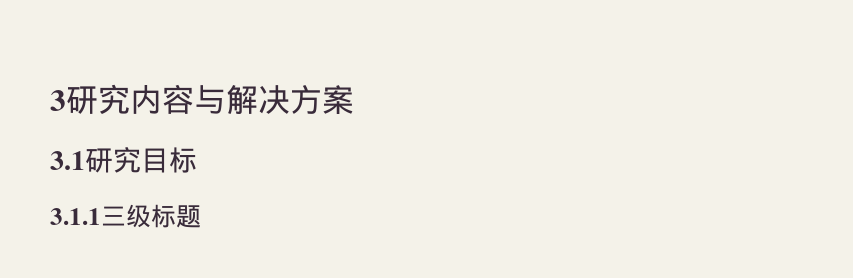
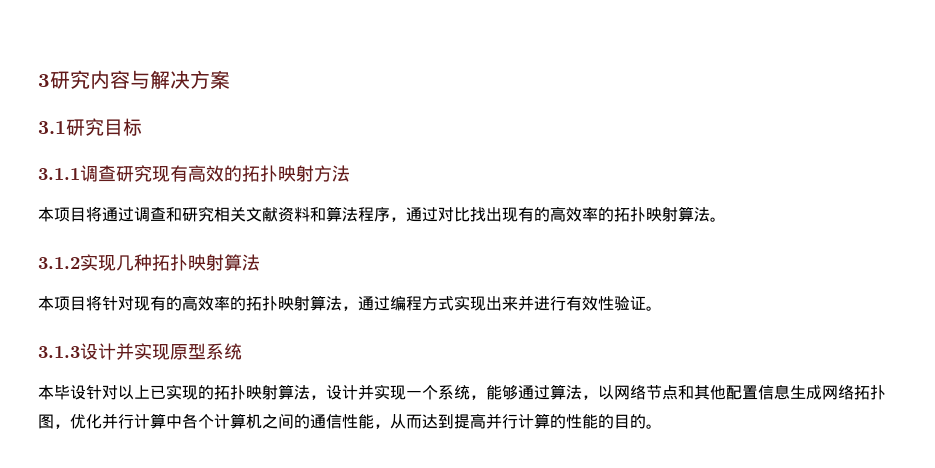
[101,204,201,228] 三级标题 -> [80,165,350,182] [38,206,726,222] [38,254,260,271] [38,295,662,311] [38,343,242,360] [38,384,886,400] [38,413,662,429] 调查研究现有高效的拓扑映射方法 // 本项目将通过调查和研究相关文献资料和算法程序，通过对比找出现有的高效率的拓扑映射算法。 // 3.1.2实现几种拓扑映射算法 // 本项目将针对现有的高效率的拓扑映射算法，通过编程方式实现出来并进行有效性验证。 // 3.1.3设计并实现原型系统 // 本毕设针对以上已实现的拓扑映射算法，设计并实现一个系统，能够通过算法，以网络节点和其他配置信息生成网络拓扑图，优化并行计算中各个计算机之间的通信性能，从而达到提高并行计算的性能的目的。

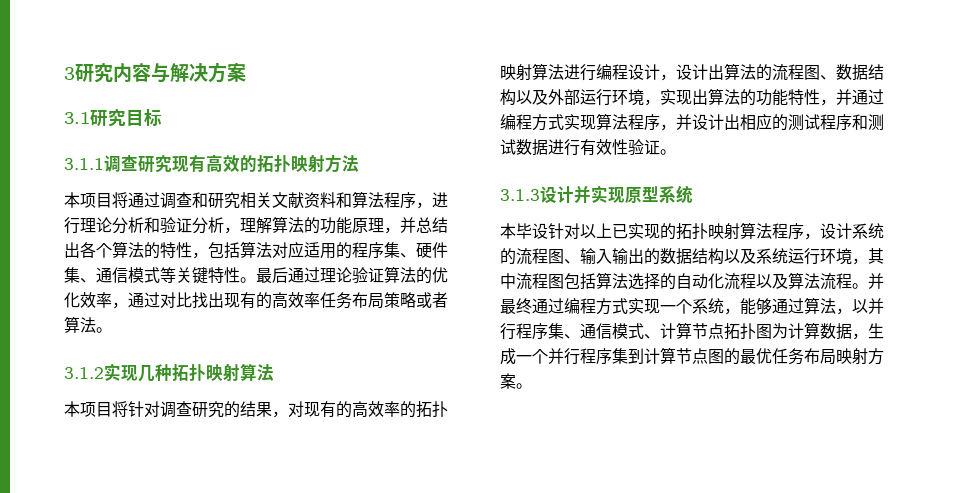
(406, 219) none -> [432,192,448,208] [64,216,448,234] [64,241,448,259] [64,266,448,284] [64,292,128,309] 进行理论分析和验证分析，理解算法的功能原理，并总结出各个算法的特性，包括算法对应适用的程序集、硬件集、通信模式等关键特性。最后通过理论验证算法的优化效率，
[598,207,678,222] 的拓扑映射 -> [320,292,448,309] 任务布局策略或者
[134,295,534,311] 现有的高效率的拓扑映射算法，通过编程方式实现出来并 -> [160,401,448,418] [500,63,884,81] [500,88,884,106] [500,113,884,131] [500,139,548,156] 调查研究的结果，对现有的高效率的拓扑映射算法进行编程设计，设计出算法的流程图、数据结构以及外部运行环境，实现出算法的功能特性，并通过编程方式实现算法程序，并设计出相应的测试程序和测试数据
[310,384,374,400] ，设计并 -> [772,223,884,240] [500,248,884,265] [500,272,884,290] [500,298,628,315] 程序，设计系统的流程图、输入输出的数据结构以及系统运行环境，其中流程图包括算法选择的自动化流程以及算法流程。并最终通过编程方式
[614,384,886,400] [38,413,646,429] 网络节点和其他配置信息生成网络拓扑图，优化并行计算中各个计算机之间的通信性能，从而达到提高并行计算的性能的目的 -> [868,298,884,314] [500,322,884,340] [500,347,884,365] [500,373,516,389] 并行程序集、通信模式、计算节点拓扑图为计算数据，生成一个并行程序集到计算节点图的最优任务布局映射方案

